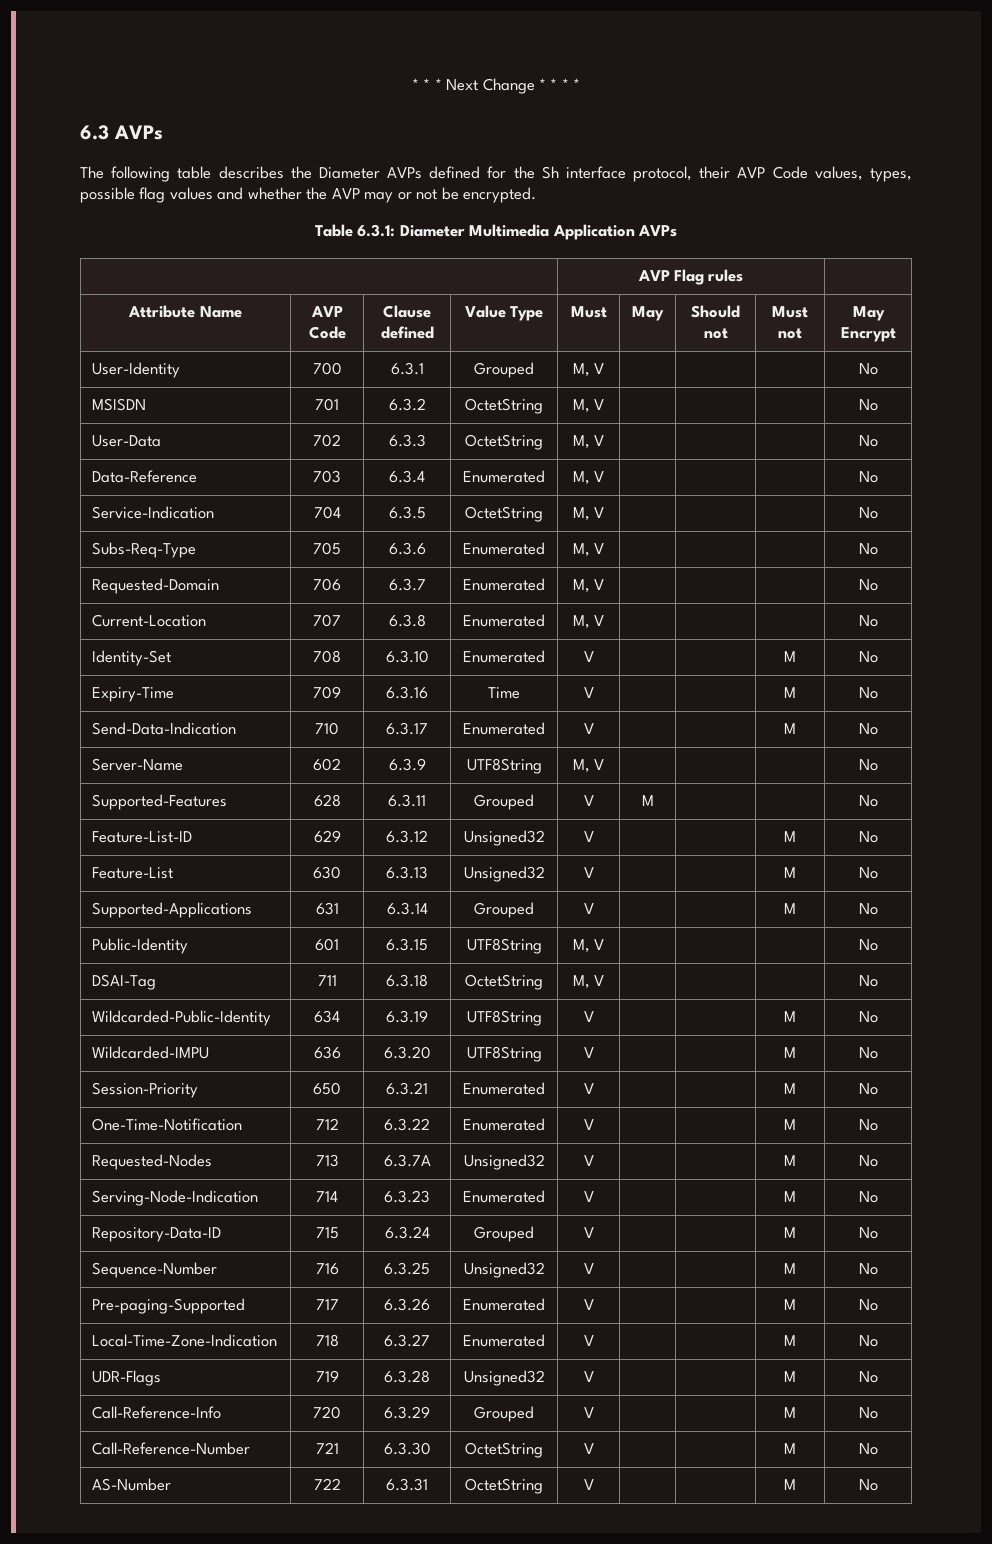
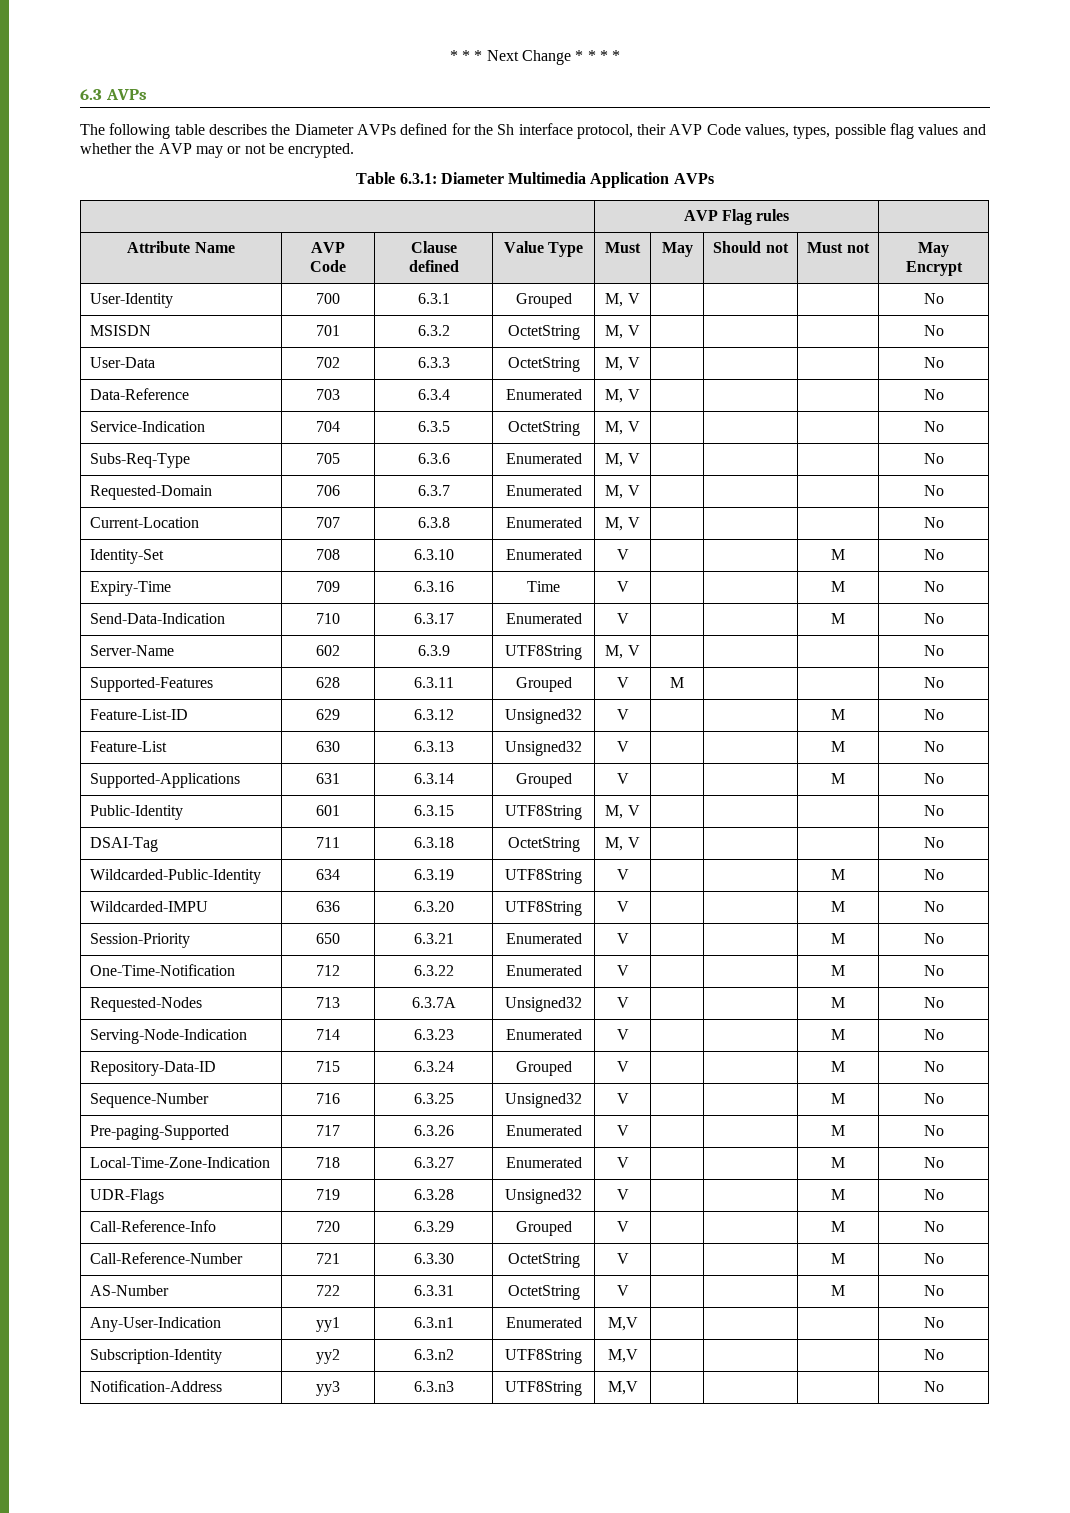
(878, 1485) none -> [90,1317,222,1332] [316,1317,340,1332] [413,1317,454,1328] [505,1317,582,1328] [607,1317,638,1331] [923,1317,944,1328] [90,1349,223,1364] [316,1349,340,1364] [413,1349,454,1360] [505,1349,582,1364] [607,1349,638,1363] [923,1349,944,1360] [90,1380,223,1392] [316,1381,340,1396] [413,1381,454,1392] [505,1381,582,1396] [607,1381,638,1395] [923,1381,944,1392] // Any-User-Indication | yy1 | 6.3.n1 | Enumerated | M,V | | | | No // Subscription-Identity | yy2 | 6.3.n2 | UTF8String | M,V | | | | No // Notification-Address | yy3 | 6.3.n3 | UTF8String | M,V | | | | No

